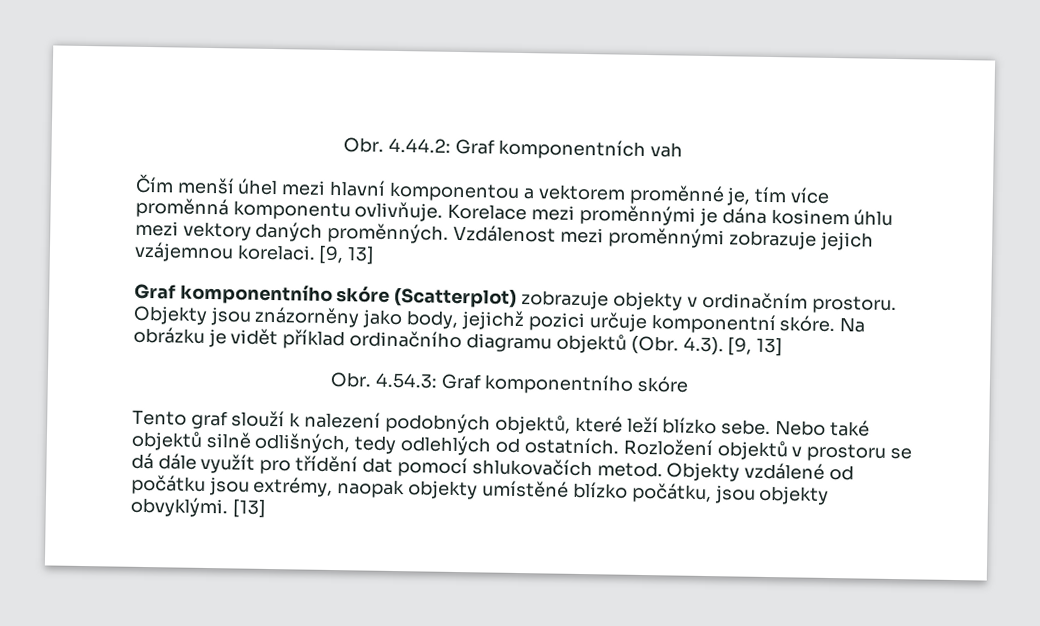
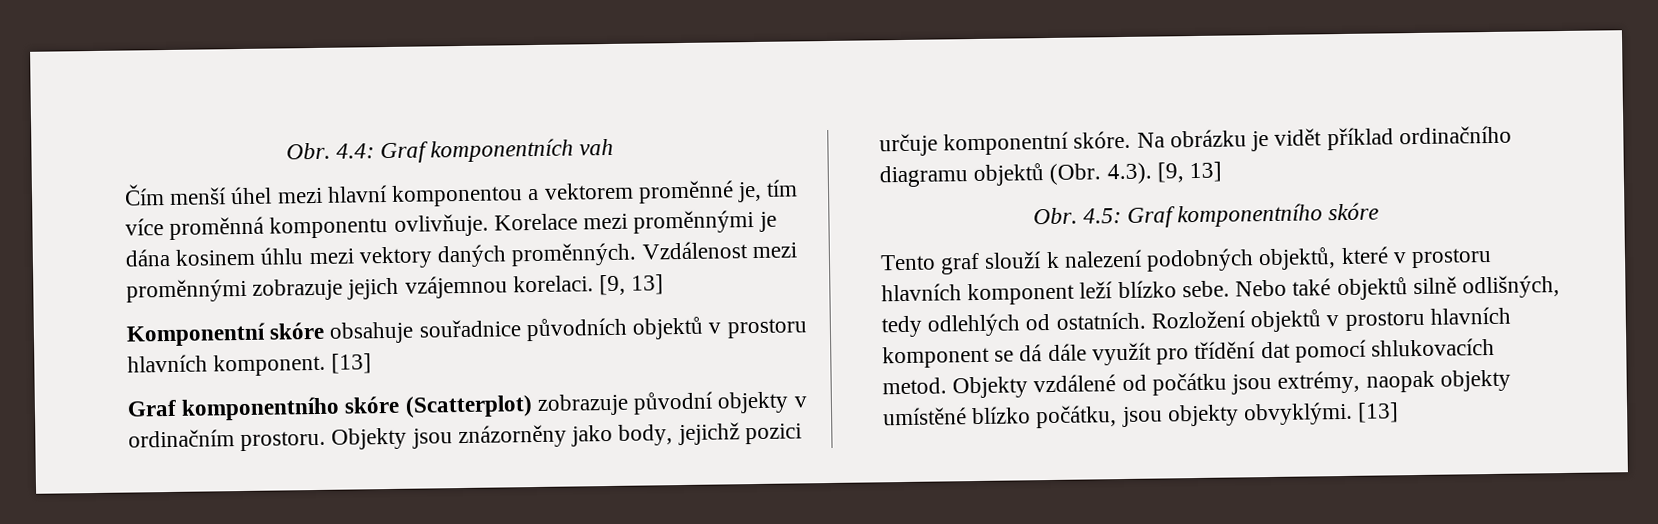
[342,137,451,153] Obr. 4.44.2: -> [285,142,375,160] Obr. 4.4:
(376, 255) none -> [126,316,808,347] [127,353,373,377] // Komponentní skóre obsahuje souřadnice původních objektů v prostoru hlavních komponent. [13]
(610, 300) none -> [633,391,715,415] původní
[374,372,438,389] 4.54.3: -> [1082,208,1122,224] 4.5:
(623, 424) none -> [1392,247,1492,269] [881,282,1076,306] v prostoru hlavních komponent
(887, 452) none -> [1429,306,1511,325] [882,345,991,369] hlavních komponent
[471,458,593,477] shlukovačích -> [1370,337,1495,357] shlukovacích

